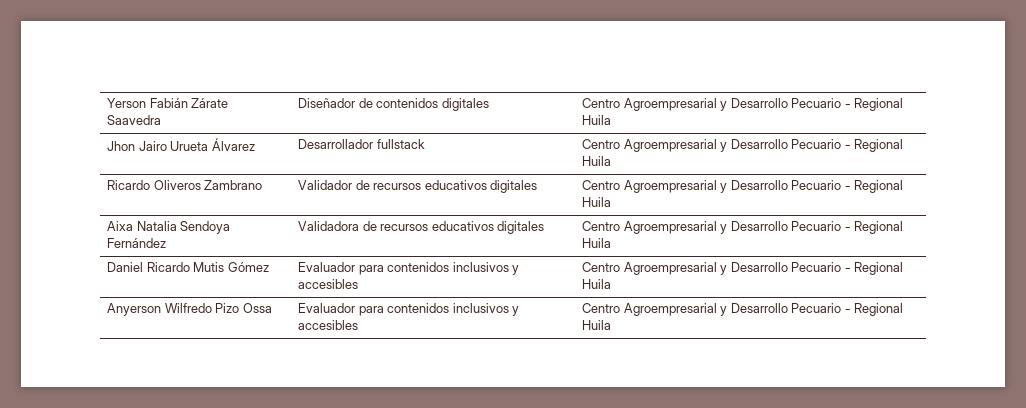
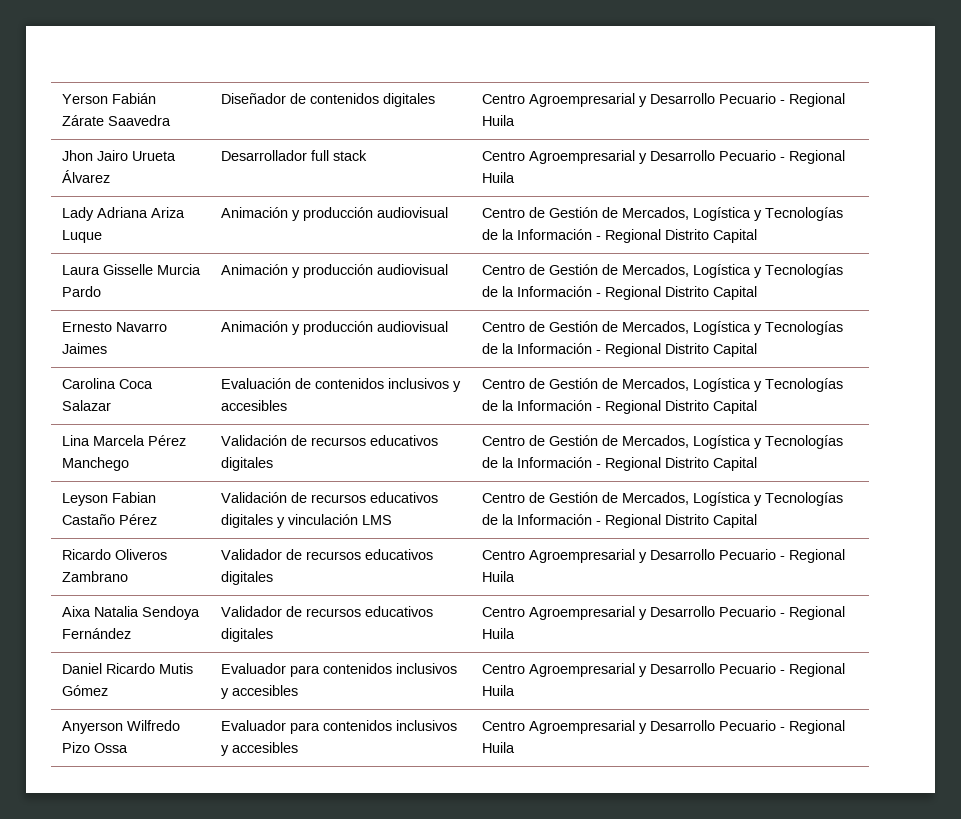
[376,139,425,149] [582,139,904,152] [582,156,612,166] fullstack | Centro Agroempresarial y Desarrollo Pecuario - Regional Huila -> [310,150,367,161] [481,150,845,164] [481,172,515,183] [61,207,185,221] [61,230,102,243] [220,207,448,221] [481,207,843,221] [481,229,757,243] [61,264,201,275] [61,286,101,297] [220,264,448,278] [481,264,843,278] [481,286,757,300] [61,322,167,332] [61,343,107,354] [220,321,448,335] [481,321,843,335] [481,343,757,357] [61,378,153,389] [61,400,111,411] [220,378,461,392] [220,400,287,411] [481,378,843,392] [481,400,757,414] [61,435,186,446] [61,457,129,471] [220,435,438,446] [220,457,273,471] [481,435,843,449] [481,457,757,471] [61,492,156,506] [61,514,157,525] [220,492,438,503] [220,514,392,528] [481,492,843,506] [481,514,757,528] full stack | Centro Agroempresarial y Desarrollo Pecuario - Regional Huila // Lady Adriana Ariza Luque | Animación y producción audiovisual | Centro de Gestión de Mercados, Logística y Tecnologías de la Información - Regional Distrito Capital // Laura Gisselle Murcia Pardo | Animación y producción audiovisual | Centro de Gestión de Mercados, Logística y Tecnologías de la Información - Regional Distrito Capital // Ernesto Navarro Jaimes | Animación y producción audiovisual | Centro de Gestión de Mercados, Logística y Tecnologías de la Información - Regional Distrito Capital // Carolina Coca Salazar | Evaluación de contenidos inclusivos y accesibles | Centro de Gestión de Mercados, Logística y Tecnologías de la Información - Regional Distrito Capital // Lina Marcela Pérez Manchego | Validación de recursos educativos digitales | Centro de Gestión de Mercados, Logística y Tecnologías de la Información - Regional Distrito Capital // Leyson Fabian Castaño Pérez | Validación de recursos educativos digitales y vinculación LMS | Centro de Gestión de Mercados, Logística y Tecnologías de la Información - Regional Distrito Capital
[298,221,360,231] Validadora -> [220,606,282,617] Validador

